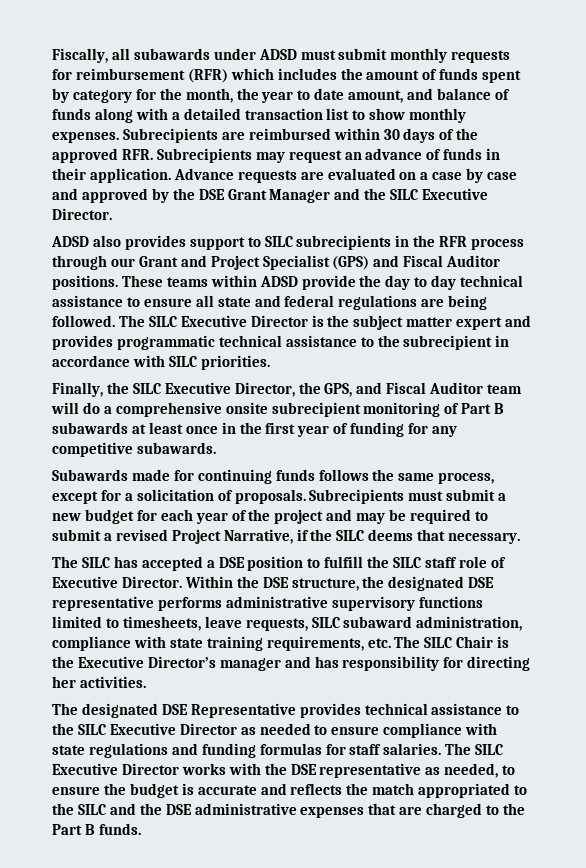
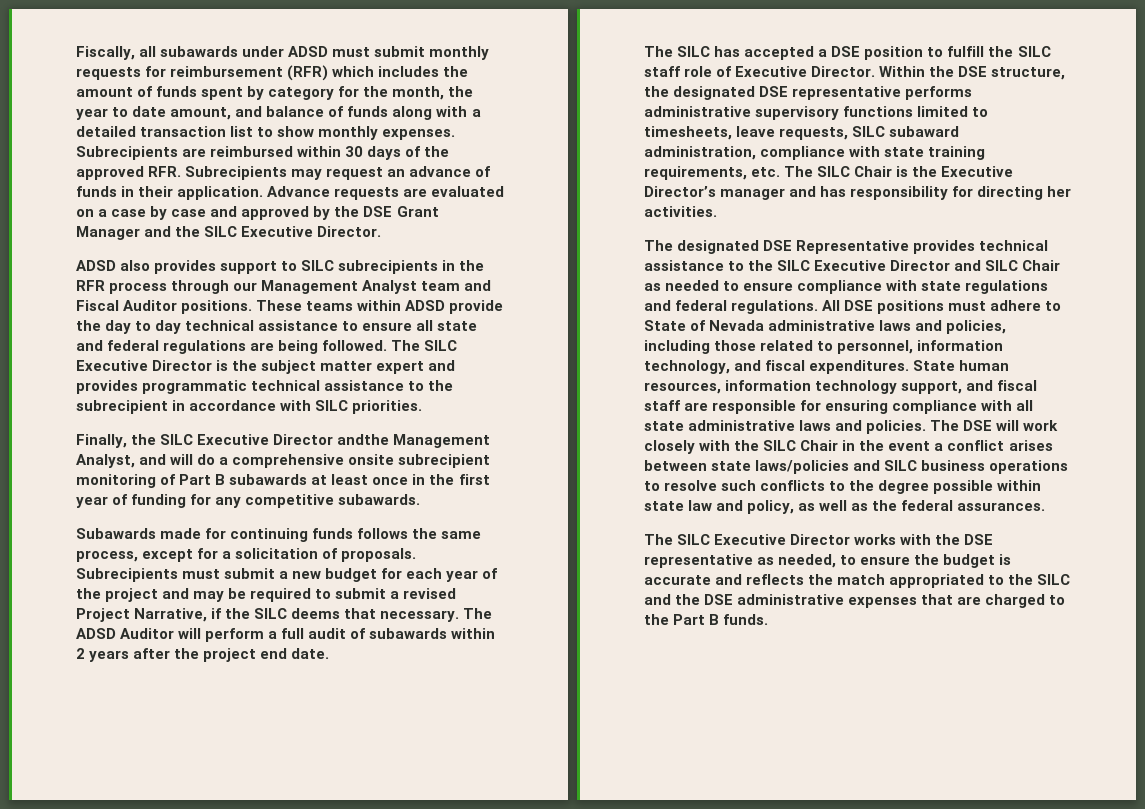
[138,255,370,270] Grant and Project Specialist (GPS) -> [261,280,461,294] Management Analyst team
[234,382,523,397] Director, the GPS, and Fiscal Auditor team -> [273,434,491,448] [76,454,167,468] Director andthe Management Analyst, and
(521, 538) none -> [463,608,493,619] [76,628,496,642] [76,648,330,662] The ADSD Auditor will perform a full audit of subawards within 2 years after the project end date.
(237, 729) none -> [954,260,1061,271] and SILC Chair
[201,743,442,758] funding formulas for staff salaries. -> [675,300,1062,314] [644,320,1007,334] [644,340,1004,354] [644,360,1010,374] [644,380,1038,394] [644,400,1034,414] [644,420,1059,434] [644,440,1053,454] [644,460,1069,474] [644,480,1042,494] [644,500,1046,514] federal regulations. All DSE positions must adhere to State of Nevada administrative laws and policies, including those related to personnel, information technology, and fiscal expenditures. State human resources, information technology support, and fiscal staff are responsible for ensuring compliance with all state administrative laws and policies. The DSE will work closely with the SILC Chair in the event a conflict arises between state laws/policies and SILC business operations to resolve such conflicts to the degree possible within state law and policy, as well as the federal assurances. //

